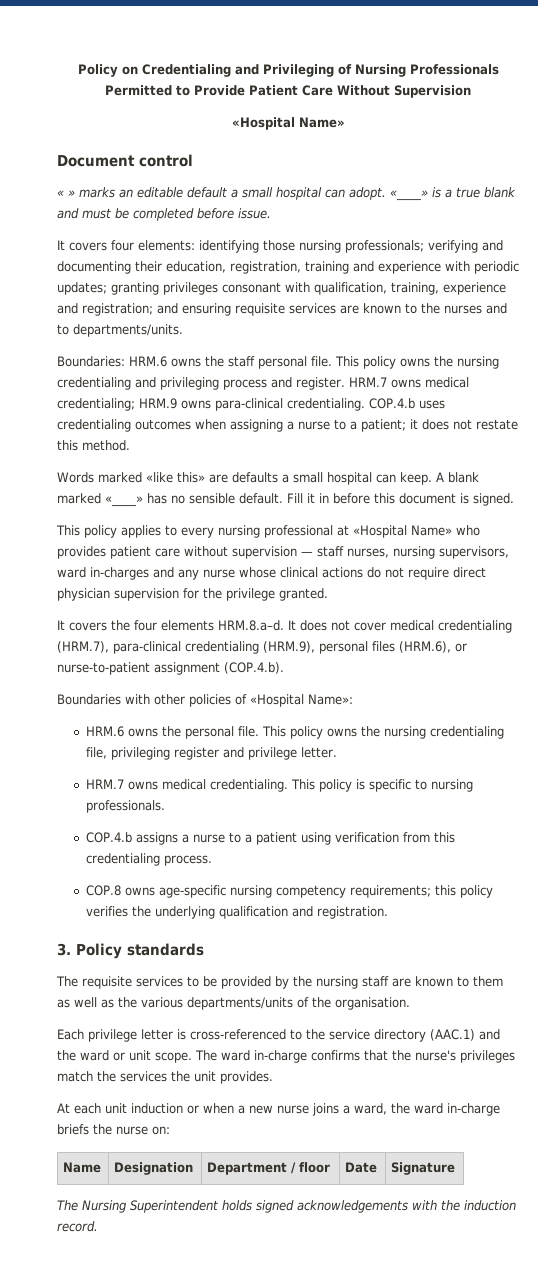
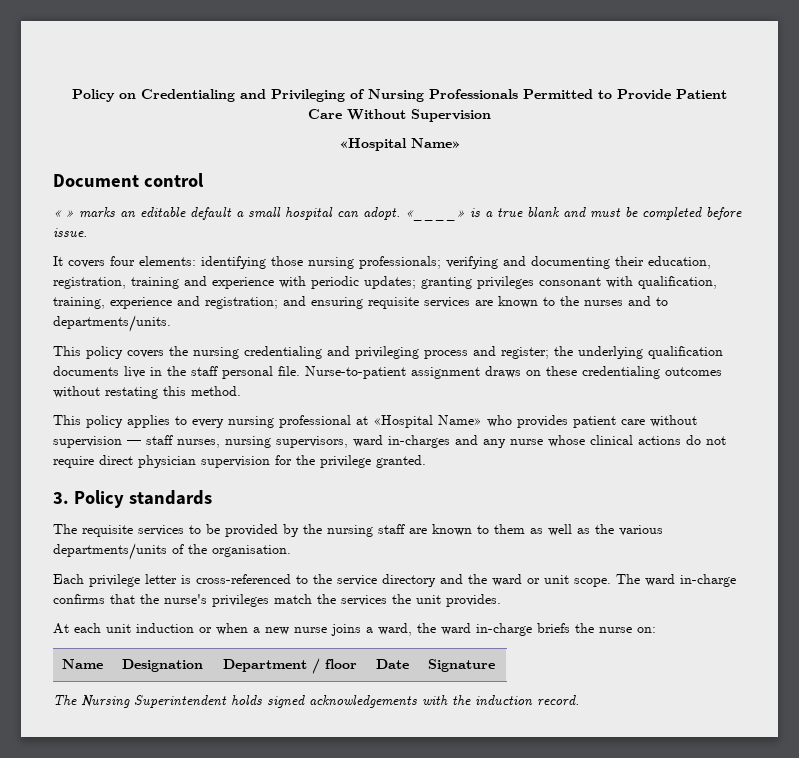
[57,356,430,369] Boundaries: HRM.6 owns the staff personal file. This policy owns -> [53,346,164,359] This policy covers
[296,377,469,390] [57,398,445,411] [57,419,518,432] [57,440,130,451] [57,472,479,485] [57,493,514,507] register. HRM.7 owns medical credentialing; HRM.9 owns para-clinical credentialing. COP.4.b uses credentialing outcomes when assigning a nurse to a patient; it does not restate this method. // Words marked «like this» are defaults a small hospital can keep. A blank marked «____» has no sensible default. Fill it in before this document is signed. -> [501,346,723,359] [53,366,722,379] [53,386,241,399] register; the underlying qualification documents live in the staff personal file. Nurse-to-patient assignment draws on these credentialing outcomes without restating this method.
[57,620,512,633] [57,641,467,654] [57,662,284,675] [57,694,353,707] [85,726,504,739] [85,747,337,760] [85,779,473,792] [85,800,165,813] [85,832,455,845] [85,853,212,866] [85,885,493,898] [85,906,388,919] // It covers the four elements HRM.8.a–d. It does not cover medical credentialing (HRM.7), para-clinical credentialing (HRM.9), personal files (HRM.6), or nurse-to-patient assignment (COP.4.b). // Boundaries with other policies of «Hospital Name»: // HRM.6 owns the personal file. This policy owns the nursing credentialing file, privileging register and privilege letter. // HRM.7 owns medical credentialing. This policy is specific to nursing professionals. // COP.4.b assigns a nurse to a patient using verification from this credentialing process. // COP.8 owns age-specific nursing competency requirements; this policy verifies the underlying qualification and registration. -> (426, 461) none
[430,1029,475,1041] (AAC.1) -> (436, 580) none

